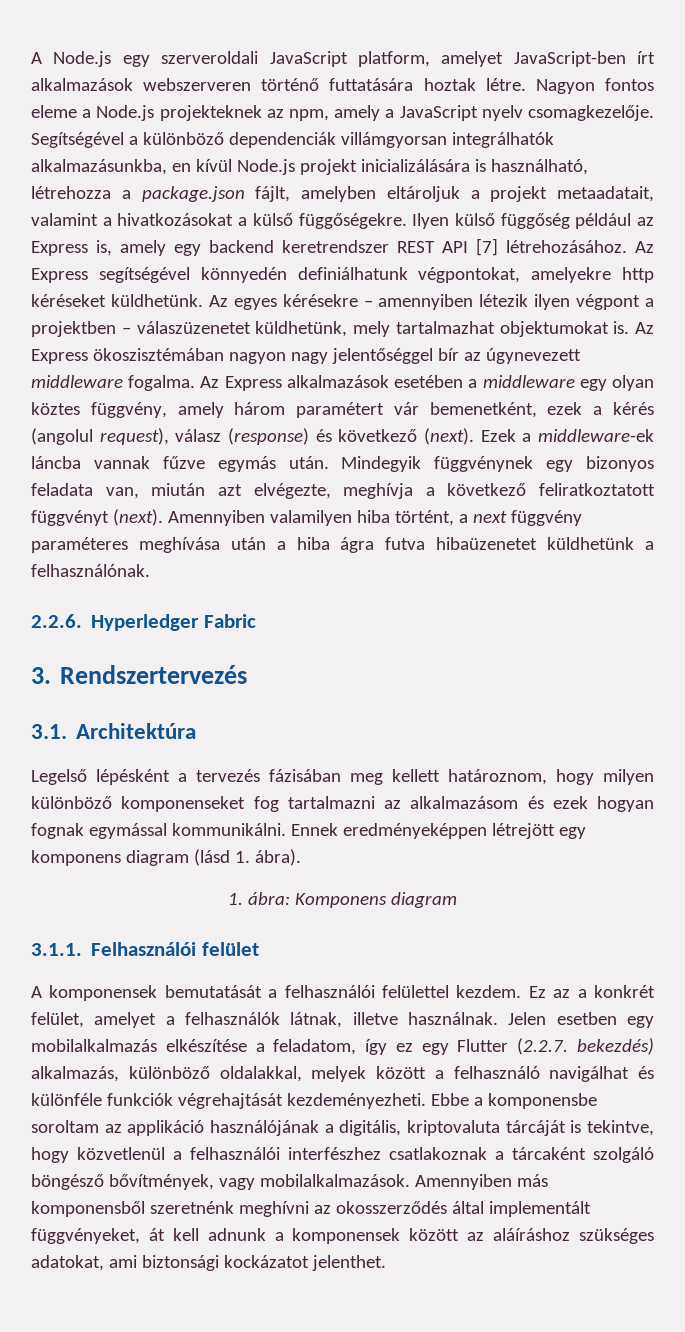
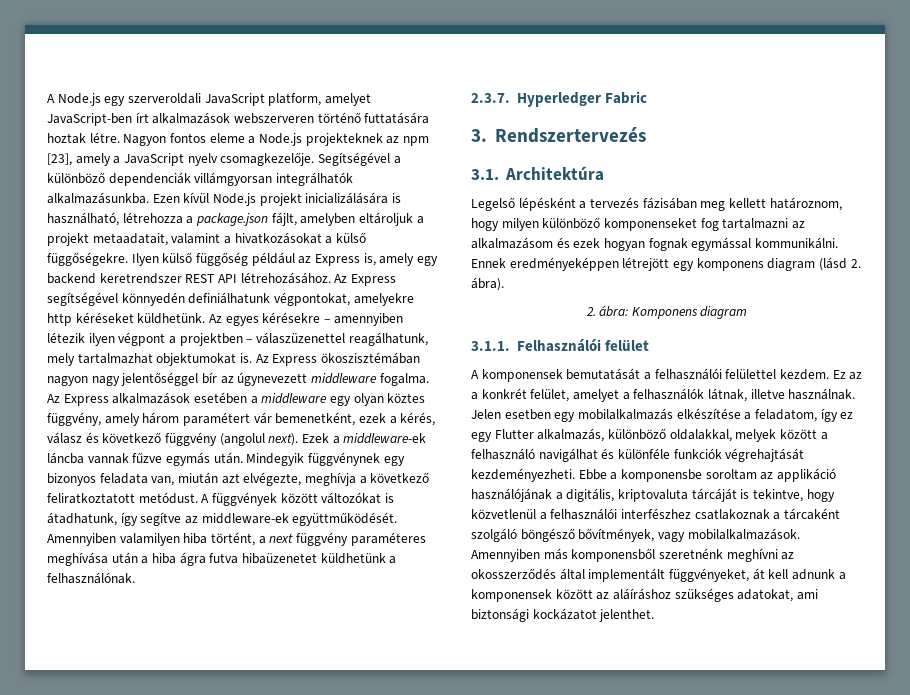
[289,109,329,121] npm, -> [402,136,429,146] [47,153,72,166] npm [23],
[31,159,191,175] alkalmazásunkba, en -> [47,192,180,204] alkalmazásunkba. Ezen
[476,238,498,256] [7] -> (237, 278) none
[136,321,348,337] válaszüzenetet küldhetünk, -> [255,332,428,346] válaszüzenettel reagálhatunk,
[613,402,655,415] [31,428,475,445] kérés (angolul request), válasz (response) és következő (next). -> [400,412,436,426] [47,432,299,446] kérés, válasz és következő függvény (angolul next).
[31,509,163,526] függvényt (next). -> [138,492,394,506] [47,512,398,526] metódust. A függvények között változókat is átadhatunk, így segítve az middleware-ek együttműködését.
[31,614,82,628] 2.2.6. -> [471,93,510,103] 2.3.7.
[234,851,250,863] 1. -> [850,259,861,268] 2.
[228,893,244,905] 1. -> [585,307,596,316] 2.
[517,1038,654,1055] (2.2.7. bekezdés) -> (534, 434) none

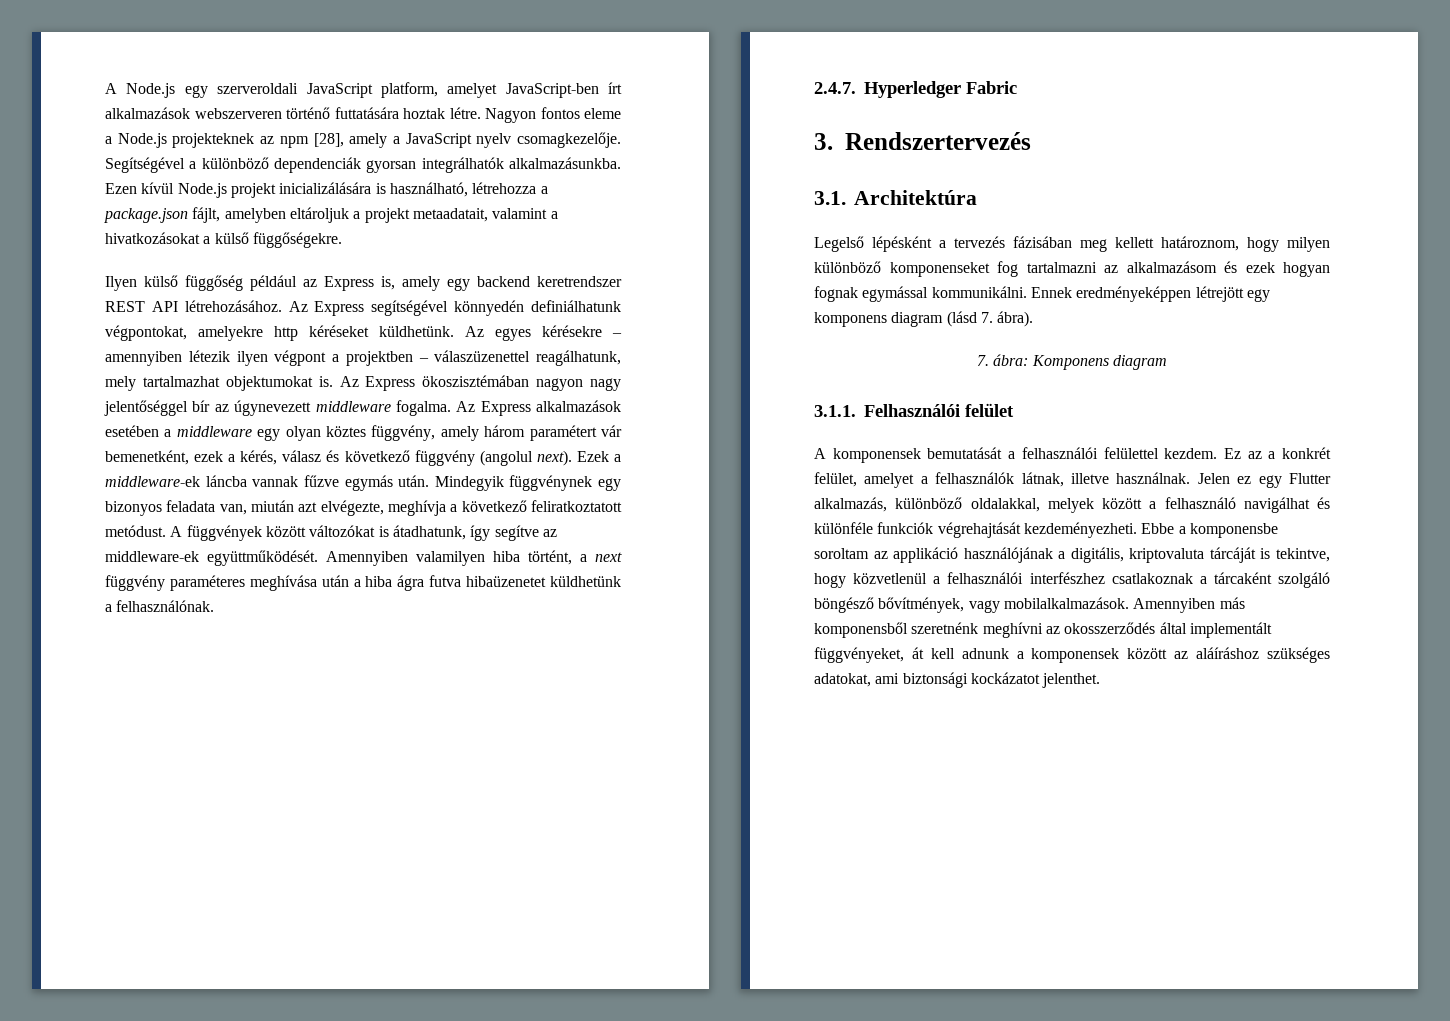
[47,153,72,166] [23], -> [313,133,344,147] [28],
[194,172,273,186] villámgyorsan -> [366,160,417,173] gyorsan
(128, 259) none -> (342, 240) //
[471,93,510,103] 2.3.7. -> [814,82,856,94] 2.4.7.
[850,259,861,268] 2. -> [980,312,993,323] 7.
[585,307,596,316] 2. -> [977,355,990,366] 7.
[504,408,838,422] esetben egy mobilalkalmazás elkészítése a feladatom, így -> (1230, 478) none

